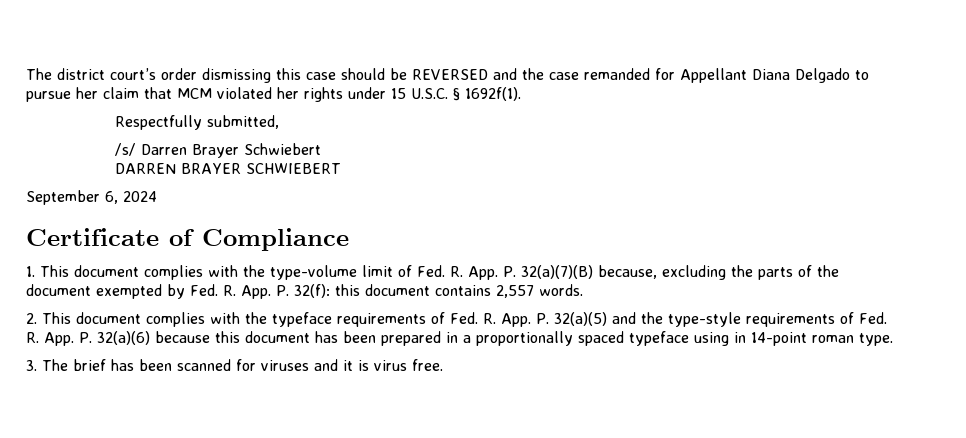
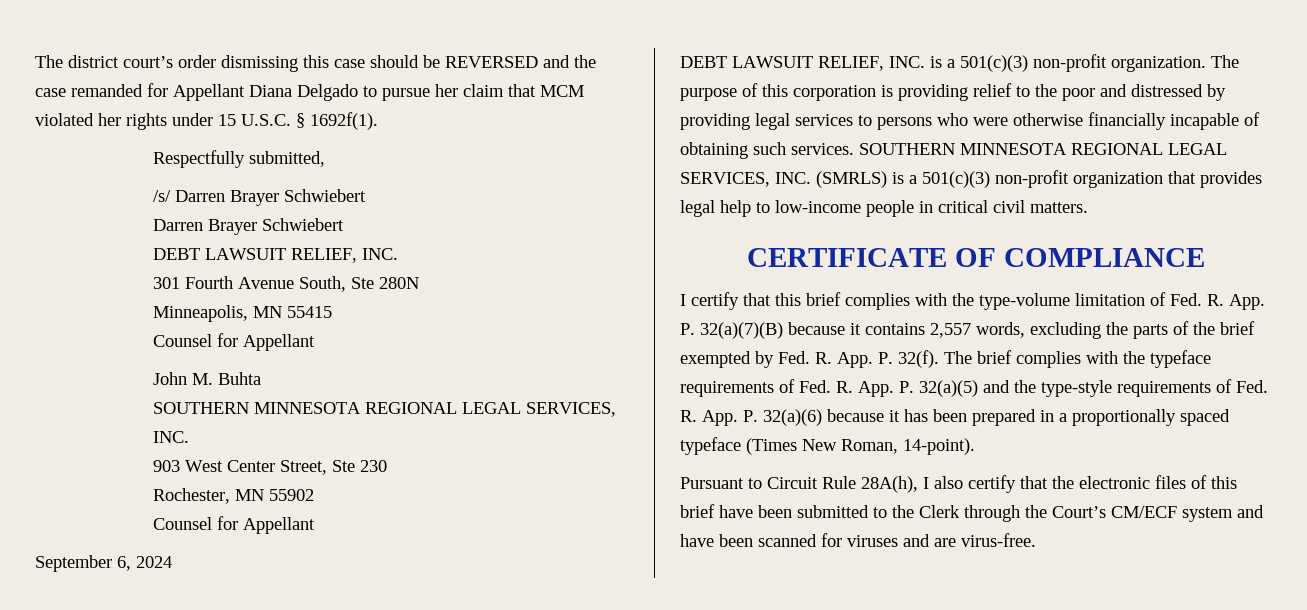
[115,163,342,174] [26,190,157,205] [26,228,349,251] [26,265,139,277] DARREN BRAYER SCHWIEBERT // September 6, 2024 // Certificate of Compliance // 1. This document -> [152,218,344,235] [152,248,398,263] [152,276,419,292] [152,305,332,322] [152,333,315,351] [152,372,261,385] [152,402,616,417] [152,431,189,443] [152,460,387,475] [152,488,314,504] [152,516,315,534] [35,555,172,572] [680,54,1239,72] [680,83,1226,101] [680,112,1260,130] [680,142,1227,159] [680,170,1262,188] [680,200,1088,217] [747,248,1205,267] [680,292,841,310] Darren Brayer Schwiebert // DEBT LAWSUIT RELIEF, INC. // 301 Fourth Avenue South, Ste 280N // Minneapolis, MN 55415 // Counsel for Appellant // John M. Buhta // SOUTHERN MINNESOTA REGIONAL LEGAL SERVICES, INC. // 903 West Center Street, Ste 230 // Rochester, MN 55902 // Counsel for Appellant // September 6, 2024 // DEBT LAWSUIT RELIEF, INC. is a 501(c)(3) non-profit organization. The purpose of this corporation is providing relief to the poor and distressed by providing legal services to persons who were otherwise financially incapable of obtaining such services. SOUTHERN MINNESOTA REGIONAL LEGAL SERVICES, INC. (SMRLS) is a 501(c)(3) non-profit organization that provides legal help to low-income people in critical civil matters. // CERTIFICATE OF COMPLIANCE // I certify that this brief
[362,265,393,277] limit -> [1075,293,1145,306] limitation
[597,265,657,279] because, -> [788,322,1025,338] because it contains 2,557 words,
[26,284,91,296] document -> [1220,321,1255,335] brief
[293,284,583,298] [26,312,141,324] 32(f): this document contains 2,557 words. // 2. This document -> [898,350,1012,368] 32(f). The brief
[214,331,310,343] this document -> [889,410,900,422] it
[693,332,893,346] [26,359,134,371] using in 14-point roman type. // 3. The brief has -> [746,438,975,455] [680,475,1237,493] [680,504,1264,522] [680,534,714,547] (Times New Roman, 14-point). // Pursuant to Circuit Rule 28A(h), I also certify that the electronic files of this brief have been submitted to the Clerk through the Court’s CM/ECF system and have
[343,359,443,371] it is virus free. -> [934,533,1036,547] are virus-free.

